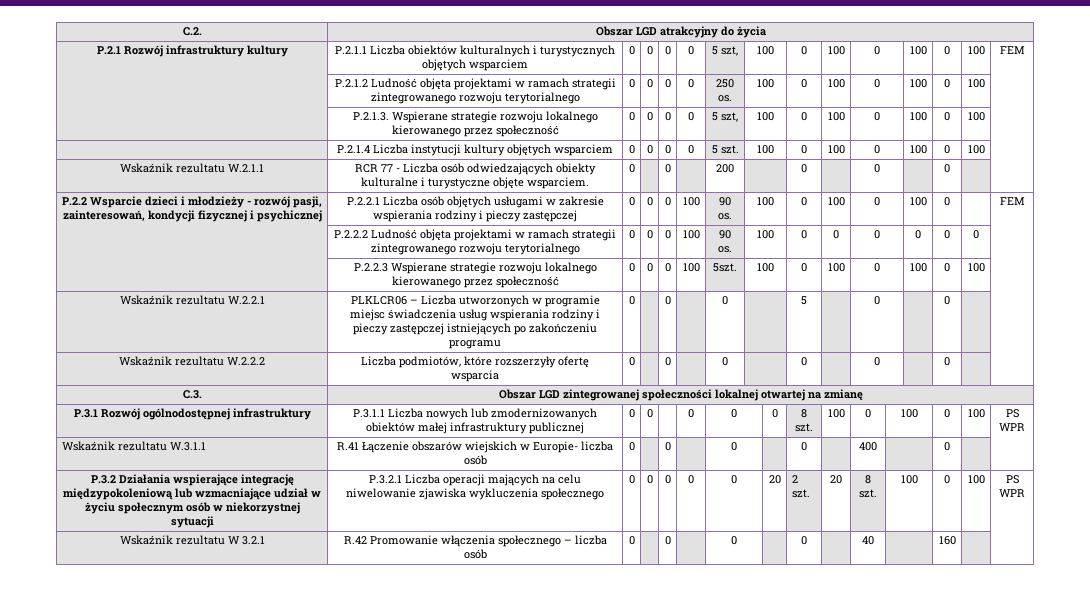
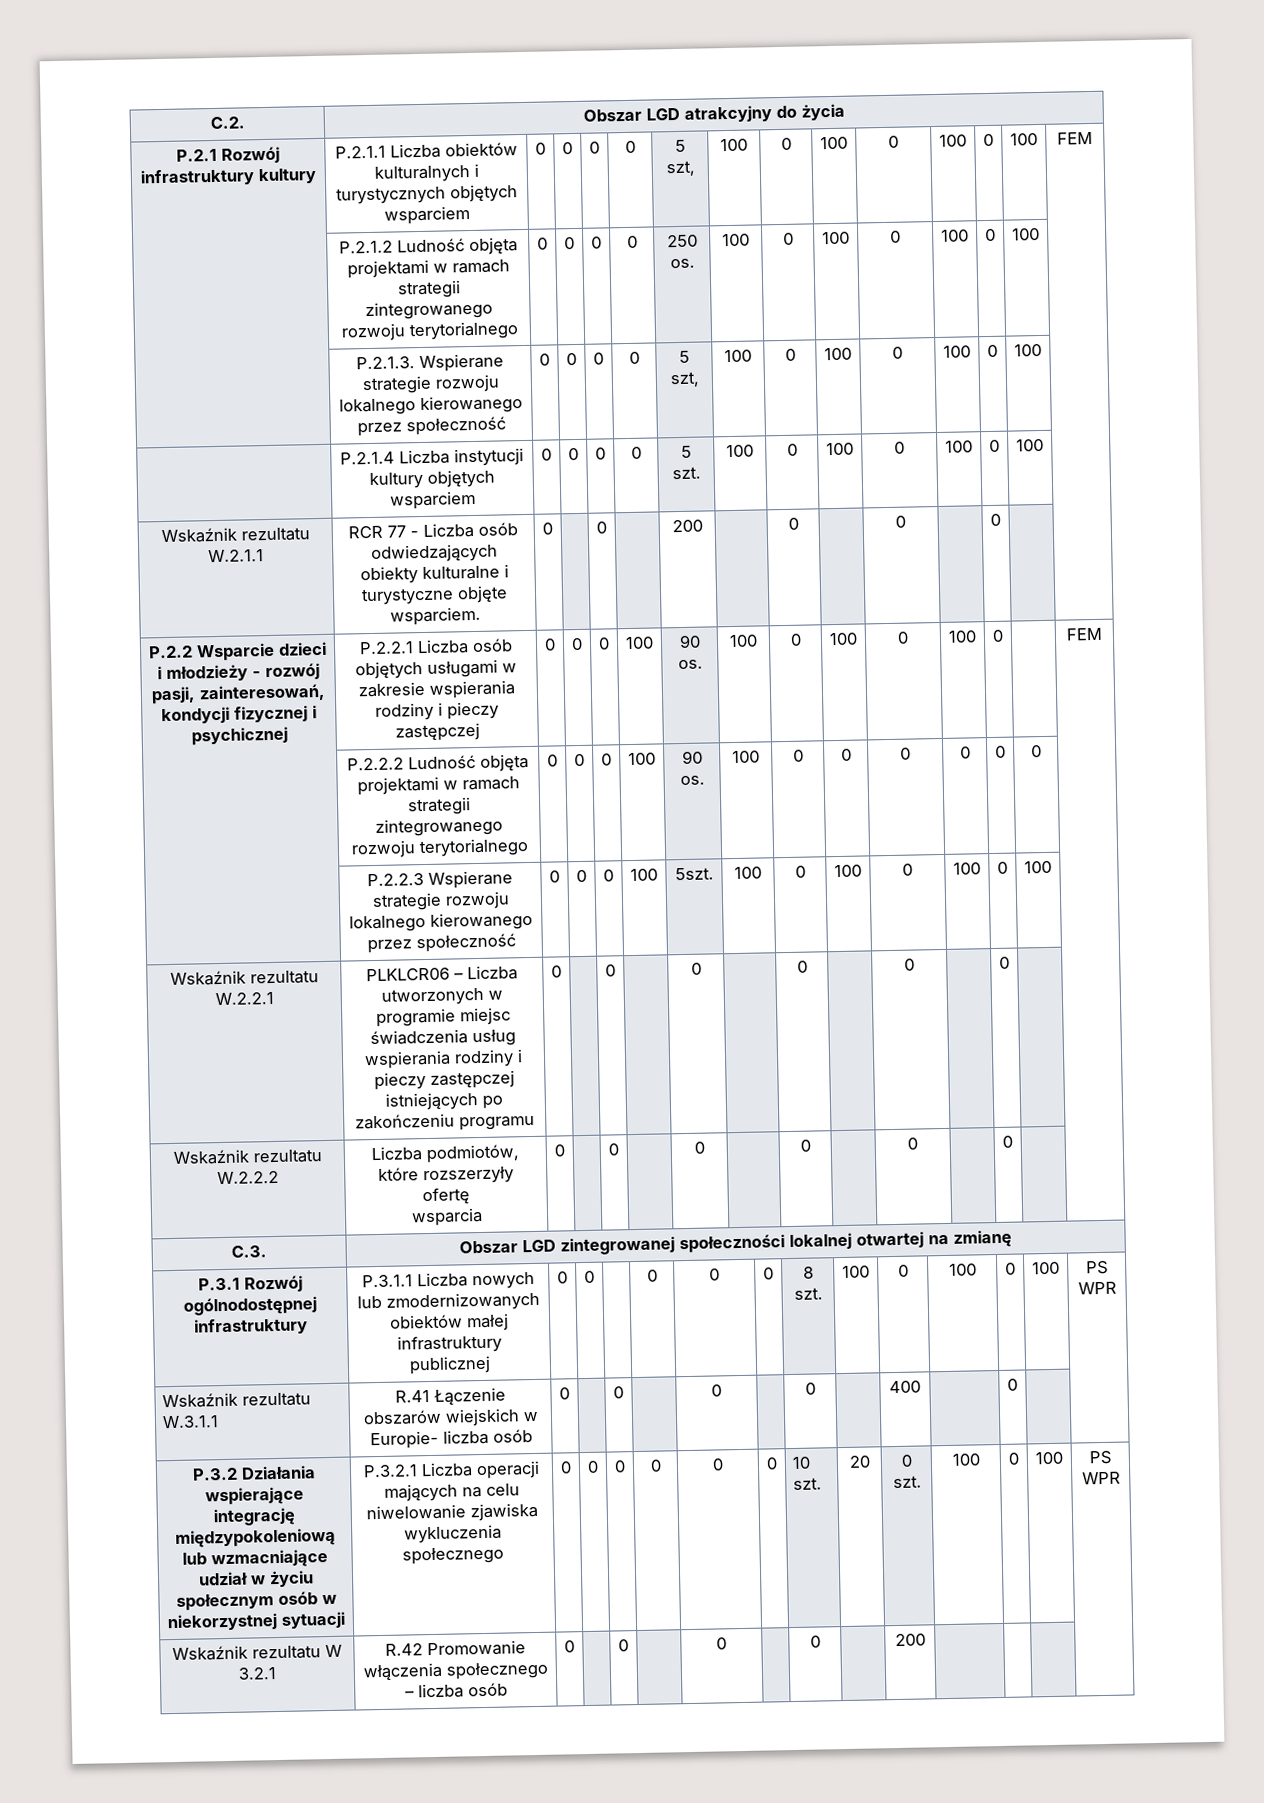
[801,296,807,305] 5 -> [796,960,808,973] 0
[768,475,781,484] [791,475,798,483] 20 | 2 -> [766,1457,778,1470] [792,1456,812,1469] 0 | 10
[865,475,871,484] 8 -> [900,1454,913,1467] 0
[862,536,874,545] [938,536,956,545] 40 | | 160 -> [894,1633,926,1647] 200 | |

